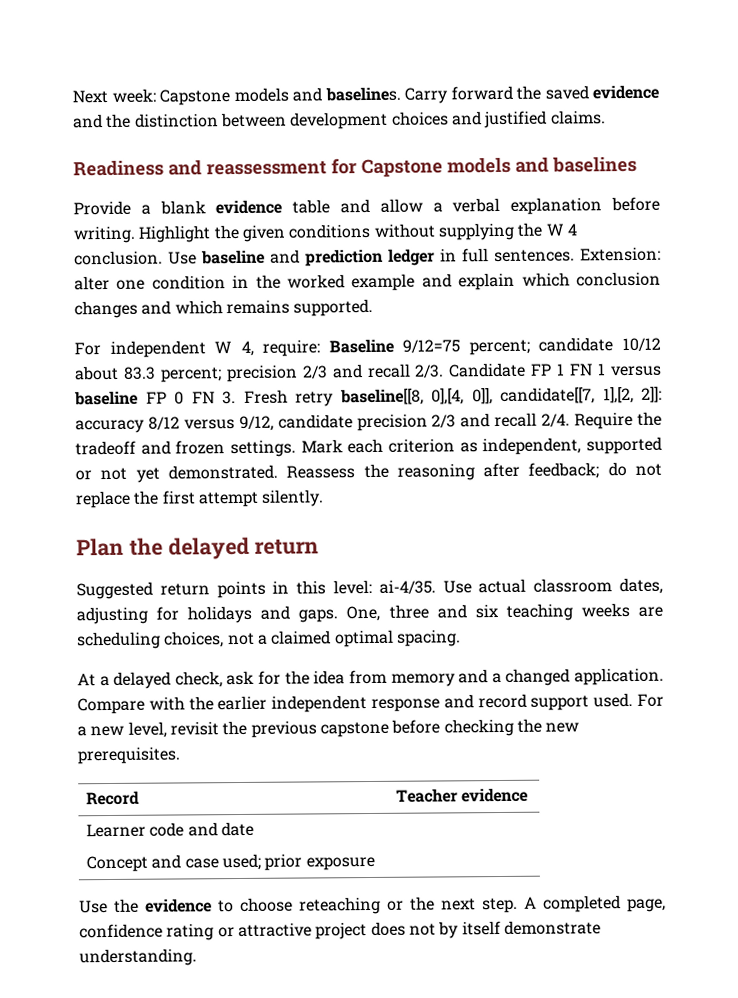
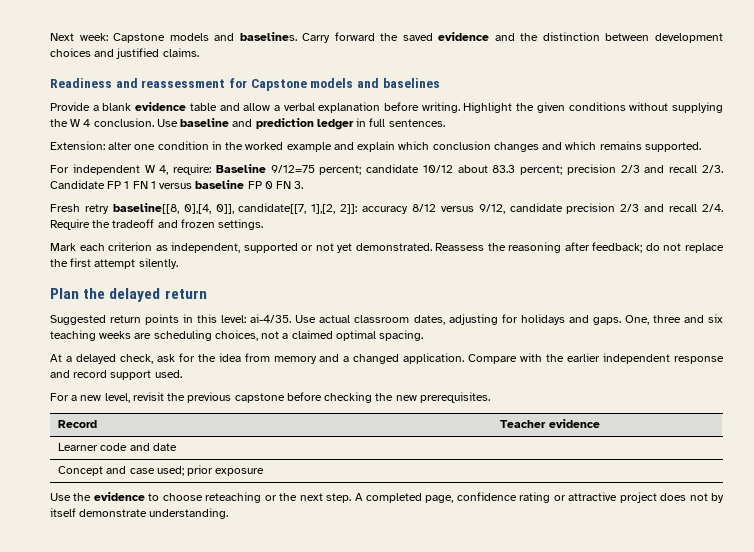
(575, 256) none -> (445, 123) //
(236, 398) none -> (304, 185) //
(296, 448) none -> (264, 224) //
(634, 700) none -> (182, 374) //

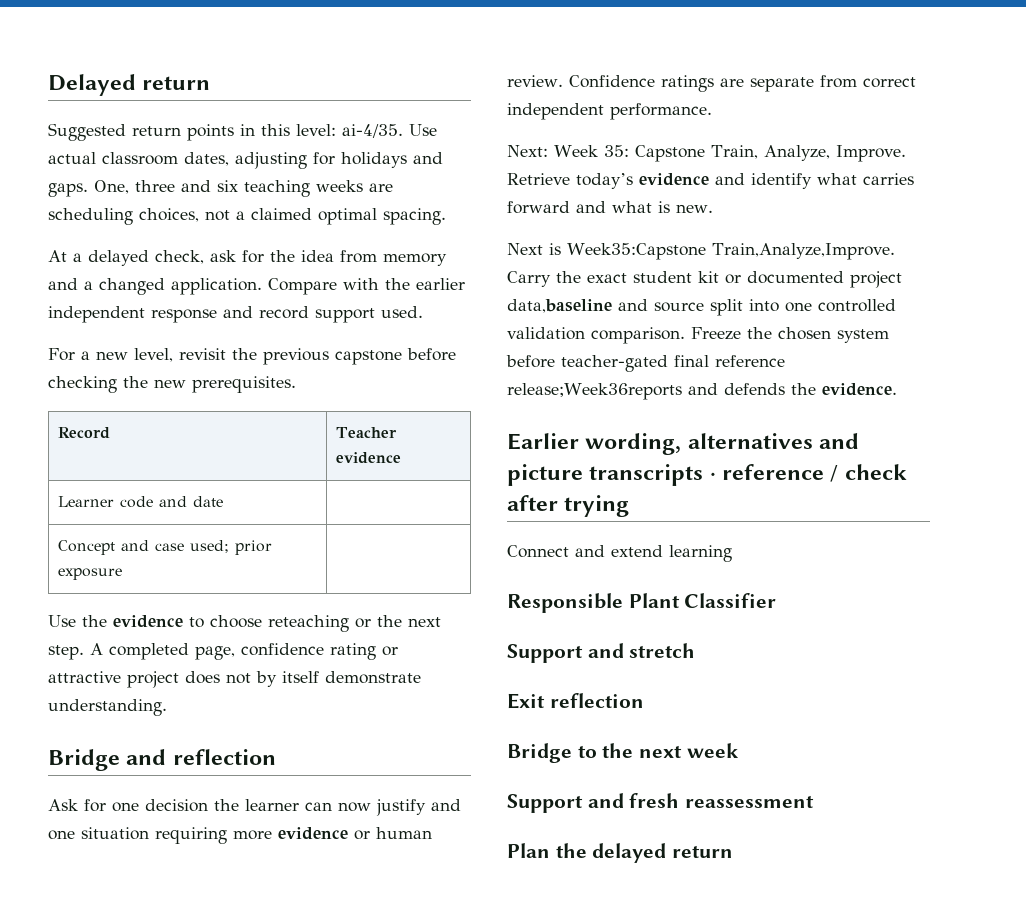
[50,32,723,43] [50,48,199,59] [50,78,440,91] [50,102,724,113] [50,118,445,130] [50,141,701,152] [50,164,723,175] [50,180,304,189] [50,203,723,214] [50,219,264,230] [50,242,724,253] [50,258,178,269] [50,288,161,302] Next week: Capstone models and baselines. Carry forward the saved evidence and the distinction between development choices and justified claims. // Readiness and reassessment for Capstone models and baselines // Provide a blank evidence table and allow a verbal explanation before writing. Highlight the given conditions without supplying the W 4 conclusion. Use baseline and prediction ledger in full sentences. // Extension: alter one condition in the worked example and explain which conclusion changes and which remains supported. // For independent W 4, require: Baseline 9/12=75 percent; candidate 10/12 about 83.3 percent; precision 2/3 and recall 2/3. Candidate FP 1 FN 1 versus baseline FP 0 FN 3. // Fresh retry baseline[[8, 0],[4, 0]], candidate[[7, 1],[2, 2]]: accuracy 8/12 versus 9/12, candidate precision 2/3 and recall 2/4. Require the tradeoff and frozen settings. // Mark each criterion as independent, supported or not yet demonstrated. Reassess the reasoning after feedback; do not replace the first attempt silently. // Plan the delayed -> [48,74,136,96] Delayed
(229, 513) none -> [48,749,276,771] [48,799,461,816] [48,827,432,844] [507,75,916,92] [507,103,712,120] [507,145,906,162] [507,173,914,189] [507,201,713,214] [507,243,895,260] [507,271,902,288] [507,299,896,316] [507,327,889,344] [506,355,785,372] [507,383,897,400] [507,433,860,455] [507,464,907,486] [507,495,630,517] [507,545,732,562] [507,593,777,613] [507,643,696,663] [507,693,644,709] [507,743,739,763] [507,793,815,813] [507,843,734,863] // Bridge and reflection // Ask for one decision the learner can now justify and one situation requiring more evidence or human review. Confidence ratings are separate from correct independent performance. // Next: Week 35: Capstone Train, Analyze, Improve. Retrieve today’s evidence and identify what carries forward and what is new. // Next is Week35:Capstone Train,Analyze,Improve. Carry the exact student kit or documented project data,baseline and source split into one controlled validation comparison. Freeze the chosen system before teacher-gated final reference release;Week36reports and defends the evidence. // Earlier wording, alternatives and picture transcripts · reference / check after trying // Connect and extend learning // Responsible Plant Classifier // Support and stretch // Exit reflection // Bridge to the next week // Support and fresh reassessment // Plan the delayed return

